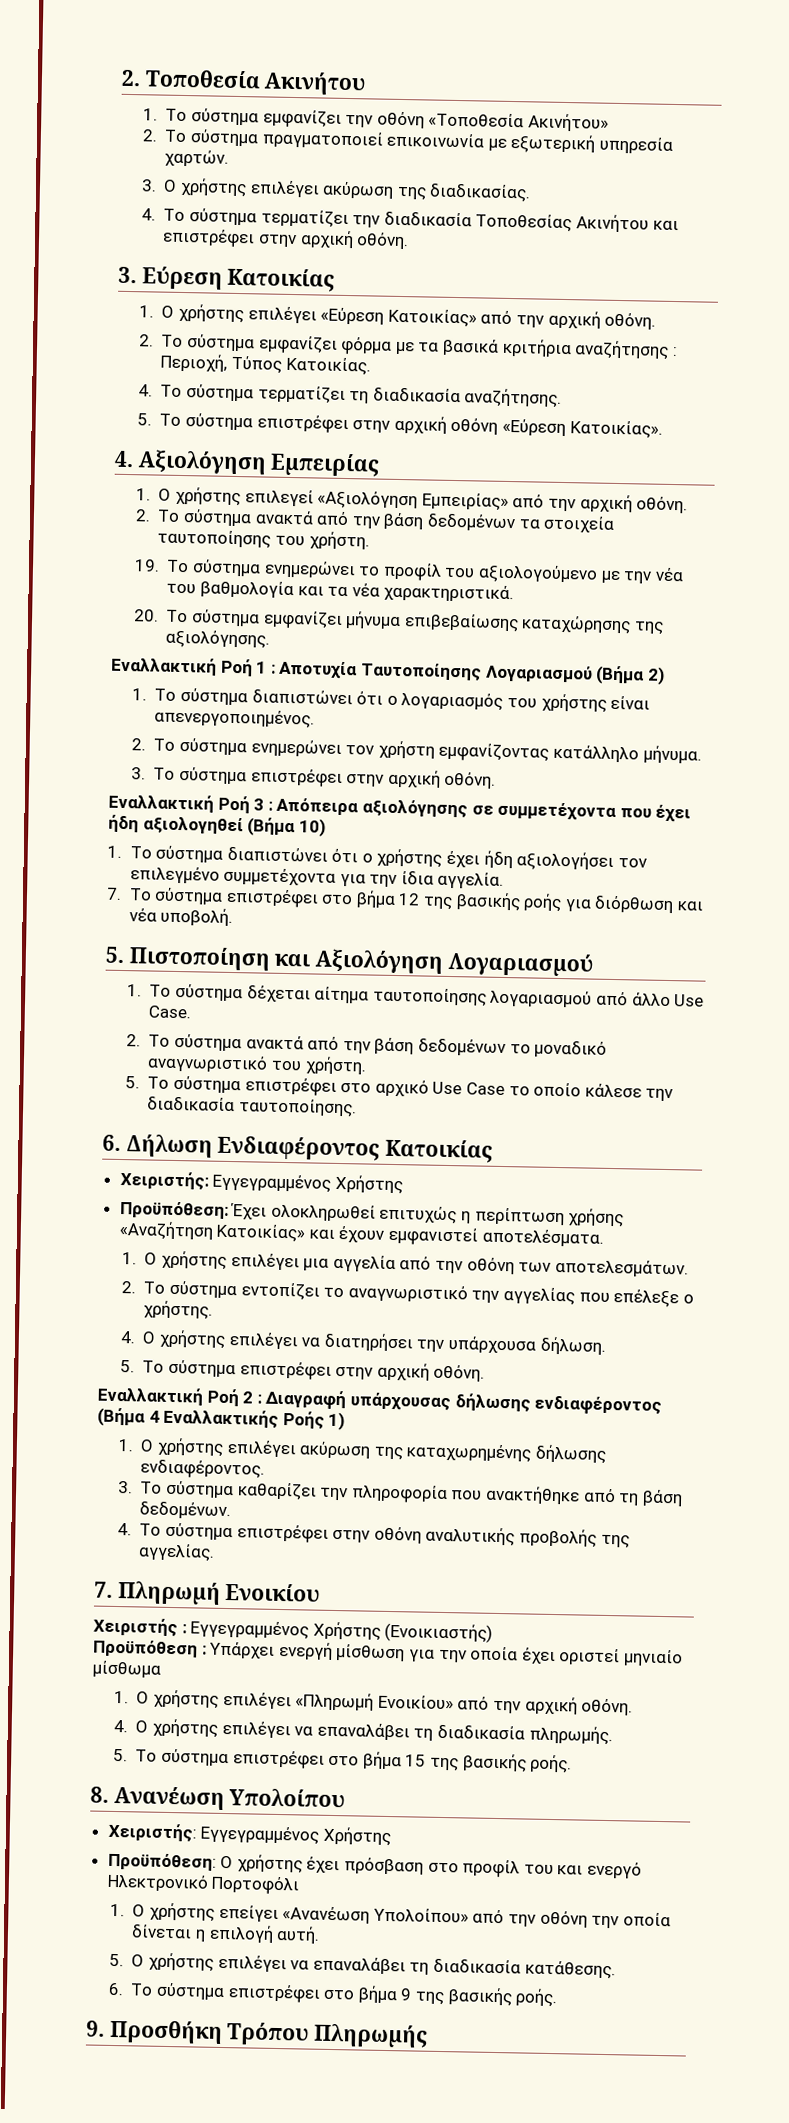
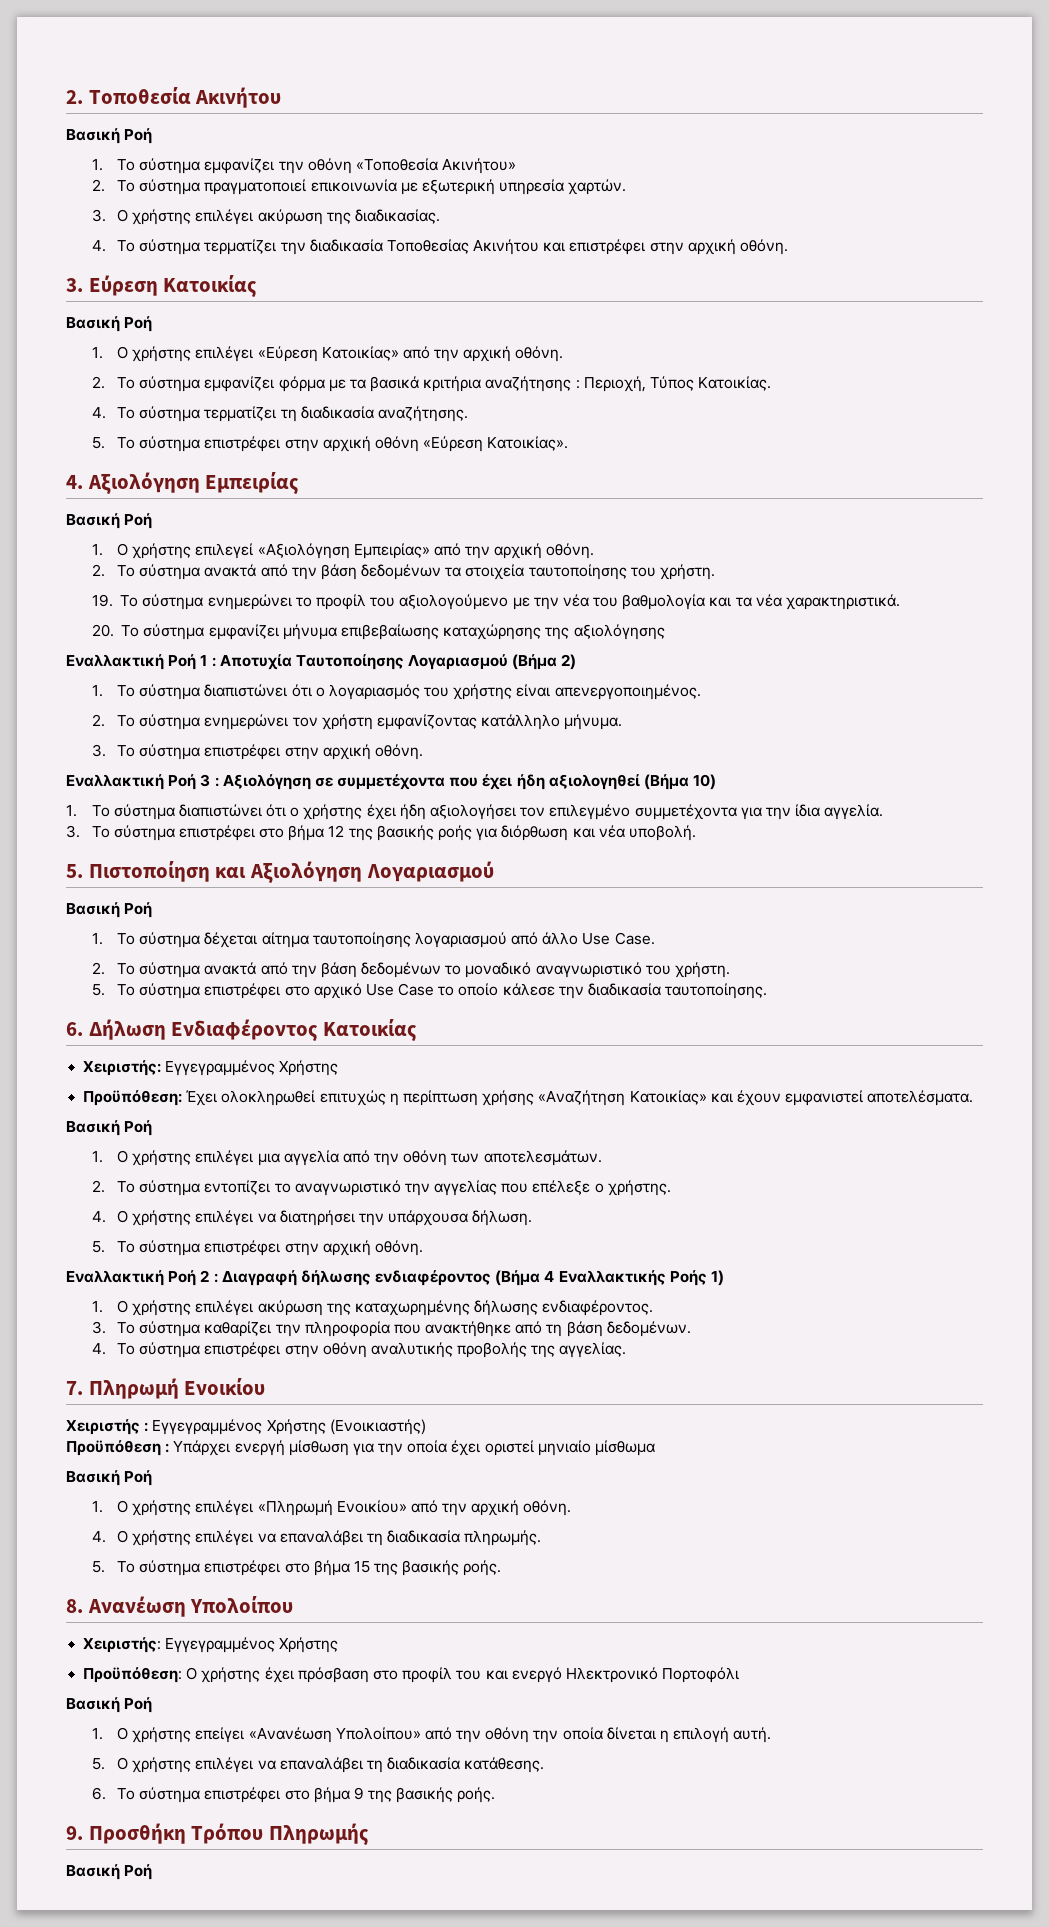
(367, 83) none -> [66,128,153,144] // Βασική Ροή
(336, 279) none -> [66,316,153,332] // Βασική Ροή
(381, 464) none -> [66,513,153,529] // Βασική Ροή
[165,629,271,649] αξιολόγησης. -> [573,624,665,640] αξιολόγησης
[276,797,468,819] Απόπειρα αξιολόγησης -> [222,774,311,790] Αξιολόγηση
[106,887,122,900] 7. -> [66,825,80,838] 3.
(593, 964) none -> [66,902,153,918] // Βασική Ροή
(604, 1237) none -> [66,1120,153,1136] // Βασική Ροή
[349,1392,451,1412] υπάρχουσας -> (297, 1278) none
(161, 1669) none -> [66,1470,153,1486] // Βασική Ροή
(301, 1885) none -> [66,1697,153,1713] // Βασική Ροή
(429, 2035) none -> [66,1864,153,1880] // Βασική Ροή

